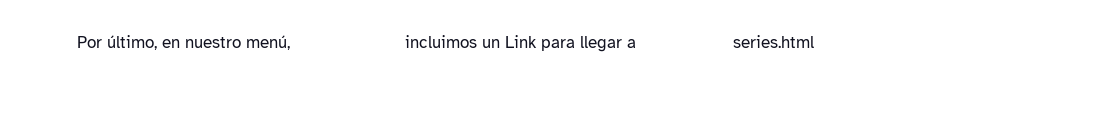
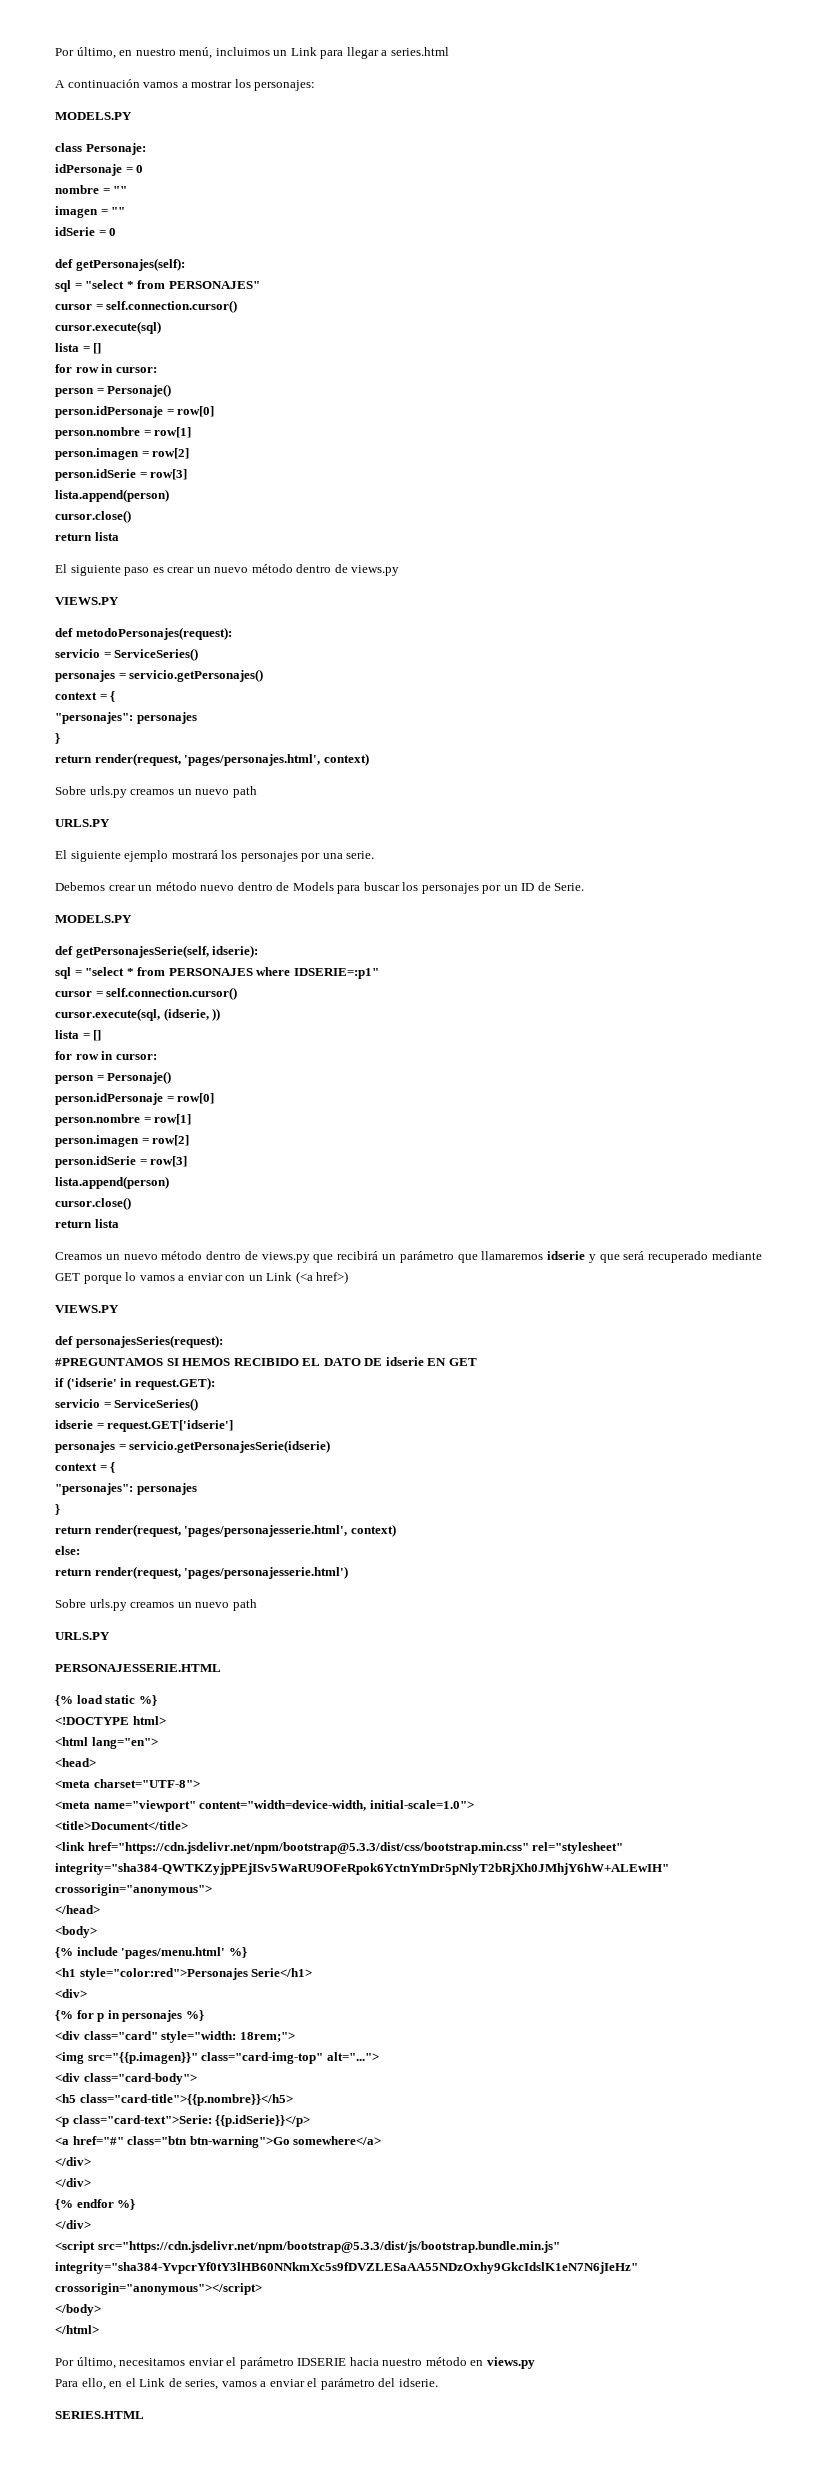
(814, 41) none -> [55,79,316,91] [55,112,132,120] [55,143,146,155] [55,164,144,176] [55,185,128,194] [55,206,126,218] [55,227,117,236] [55,258,185,271] [55,280,260,292] [55,300,238,313] [55,321,161,334] [55,343,102,354] [55,364,157,373] [55,384,172,397] [55,406,215,418] [55,427,192,439] [55,448,190,460] [55,469,188,481] [55,489,169,502] [55,510,131,523] [55,532,119,541] [55,564,400,576] [55,597,119,605] [55,627,232,640] [55,648,199,661] [55,669,264,682] [55,691,116,702] [55,712,197,724] [55,733,60,744] [55,753,369,766] [55,786,257,798] [55,819,110,827] [55,850,375,862] [55,882,585,894] [55,915,132,923] [55,945,259,958] [55,967,379,979] [55,987,238,1000] [55,1008,221,1021] [55,1030,102,1041] [55,1051,157,1060] [55,1071,172,1084] [55,1093,215,1105] [55,1114,192,1126] [55,1135,190,1147] [55,1156,188,1168] [55,1176,169,1189] [55,1197,131,1210] [55,1219,119,1228] [55,1251,763,1263] [55,1271,349,1284] [55,1305,119,1313] [55,1335,223,1348] [55,1357,477,1366] [55,1377,215,1390] [55,1398,199,1411] [55,1420,234,1432] [55,1440,331,1453] [55,1462,116,1473] [55,1483,197,1495] [55,1504,60,1515] [55,1524,396,1537] [55,1546,80,1555] [55,1566,349,1579] [55,1599,257,1611] [55,1632,110,1640] [55,1664,221,1672] [55,1695,157,1706] [55,1716,166,1725] [55,1737,158,1749] [55,1758,96,1767] [55,1779,200,1788] [55,1800,474,1812] [55,1821,188,1830] [55,1842,624,1854] [55,1863,669,1875] [55,1884,212,1896] [55,1905,100,1914] [55,1926,97,1938] [55,1947,247,1959] [55,1968,313,1980] [55,1989,87,1998] [55,2010,204,2022] [55,2031,295,2043] [55,2052,379,2064] [55,2073,197,2085] [55,2094,293,2106] [55,2115,311,2127] [55,2136,382,2148] [55,2157,91,2166] [55,2178,91,2187] [55,2199,136,2210] [55,2220,91,2229] [55,2241,560,2253] [55,2262,638,2274] [55,2283,262,2295] [55,2304,101,2316] [55,2325,99,2334] [55,2357,535,2369] [55,2378,438,2390] [55,2411,144,2419] // A continuación vamos a mostrar los personajes: // MODELS.PY // class Personaje: // idPersonaje = 0 // nombre = "" // imagen = "" // idSerie = 0 // def getPersonajes(self): // sql = "select * from PERSONAJES" // cursor = self.connection.cursor() // cursor.execute(sql) // lista = [] // for row in cursor: // person = Personaje() // person.idPersonaje = row[0] // person.nombre = row[1] // person.imagen = row[2] // person.idSerie = row[3] // lista.append(person) // cursor.close() // return lista // El siguiente paso es crear un nuevo método dentro de views.py // VIEWS.PY // def metodoPersonajes(request): // servicio = ServiceSeries() // personajes = servicio.getPersonajes() // context = { // "personajes": personajes // } // return render(request, 'pages/personajes.html', context) // Sobre urls.py creamos un nuevo path // URLS.PY // El siguiente ejemplo mostrará los personajes por una serie. // Debemos crear un método nuevo dentro de Models para buscar los personajes por un ID de Serie. // MODELS.PY // def getPersonajesSerie(self, idserie): // sql = "select * from PERSONAJES where IDSERIE=:p1" // cursor = self.connection.cursor() // cursor.execute(sql, (idserie, )) // lista = [] // for row in cursor: // person = Personaje() // person.idPersonaje = row[0] // person.nombre = row[1] // person.imagen = row[2] // person.idSerie = row[3] // lista.append(person) // cursor.close() // return lista // Creamos un nuevo método dentro de views.py que recibirá un parámetro que llamaremos idserie y que será recuperado mediante GET porque lo vamos a enviar con un Link (<a href>) // VIEWS.PY // def personajesSeries(request): // #PREGUNTAMOS SI HEMOS RECIBIDO EL DATO DE idserie EN GET // if ('idserie' in request.GET): // servicio = ServiceSeries() // idserie = request.GET['idserie'] // personajes = servicio.getPersonajesSerie(idserie) // context = { // "personajes": personajes // } // return render(request, 'pages/personajesserie.html', context) // else: // return render(request, 'pages/personajesserie.html') // Sobre urls.py creamos un nuevo path // URLS.PY // PERSONAJESSERIE.HTML // {% load static %} // <!DOCTYPE html> // <html lang="en"> // <head> // <meta charset="UTF-8"> // <meta name="viewport" content="width=device-width, initial-scale=1.0"> // <title>Document</title> // <link href="https://cdn.jsdelivr.net/npm/bootstrap@5.3.3/dist/css/bootstrap.min.css" rel="stylesheet" integrity="sha384-QWTKZyjpPEjISv5WaRU9OFeRpok6YctnYmDr5pNlyT2bRjXh0JMhjY6hW+ALEwIH" crossorigin="anonymous"> // </head> // <body> // {% include 'pages/menu.html' %} // <h1 style="color:red">Personajes Serie</h1> // <div> // {% for p in personajes %} // <div class="card" style="width: 18rem;"> // <img src="{{p.imagen}}" class="card-img-top" alt="..."> // <div class="card-body"> // <h5 class="card-title">{{p.nombre}}</h5> // <p class="card-text">Serie: {{p.idSerie}}</p> // <a href="#" class="btn btn-warning">Go somewhere</a> // </div> // </div> // {% endfor %} // </div> // <script src="https://cdn.jsdelivr.net/npm/bootstrap@5.3.3/dist/js/bootstrap.bundle.min.js" integrity="sha384-YvpcrYf0tY3lHB60NNkmXc5s9fDVZLESaAA55NDzOxhy9GkcIdslK1eN7N6jIeHz" crossorigin="anonymous"></script> // </body> // </html> // Por último, necesitamos enviar el parámetro IDSERIE hacia nuestro método en views.py // Para ello, en el Link de series, vamos a enviar el parámetro del idserie. // SERIES.HTML

